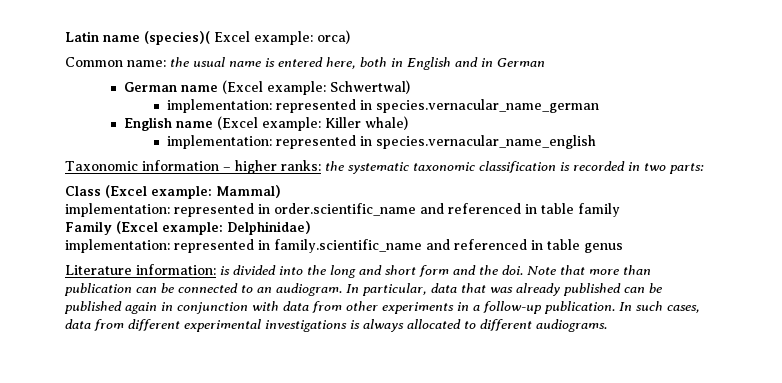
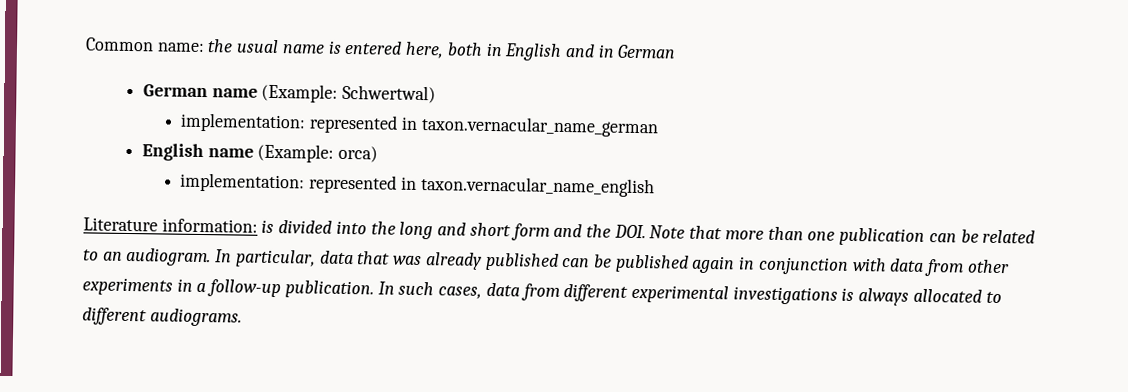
[65,30,350,45] Latin name (species)( Excel example: orca) // -> (85, 44) none
[221,80,326,95] (Excel example: -> [261,83,339,103] (Example:
[375,99,599,113] species.vernacular_name_german -> [420,116,659,138] taxon.vernacular_name_german
[216,116,408,131] [166,135,596,149] [65,160,704,174] [65,185,281,199] [65,203,620,217] [65,221,311,235] [65,239,623,253] (Excel example: Killer whale) // implementation: represented in species.vernacular_name_english // Taxonomic information – higher ranks: the systematic taxonomic classification is recorded in two parts: // Class (Excel example: Mammal) // implementation: represented in order.scientific_name and referenced in table family // Family (Excel example: Delphinidae) // implementation: represented in family.scientific_name and referenced in table genus -> [257,143,378,163] [180,172,655,198] (Example: orca) // implementation: represented in taxon.vernacular_name_english
[502,265,523,275] doi. -> [613,224,646,239] DOI.
(651, 270) none -> [807,231,836,241] one
[178,283,238,293] connected -> [982,229,1036,244] related

